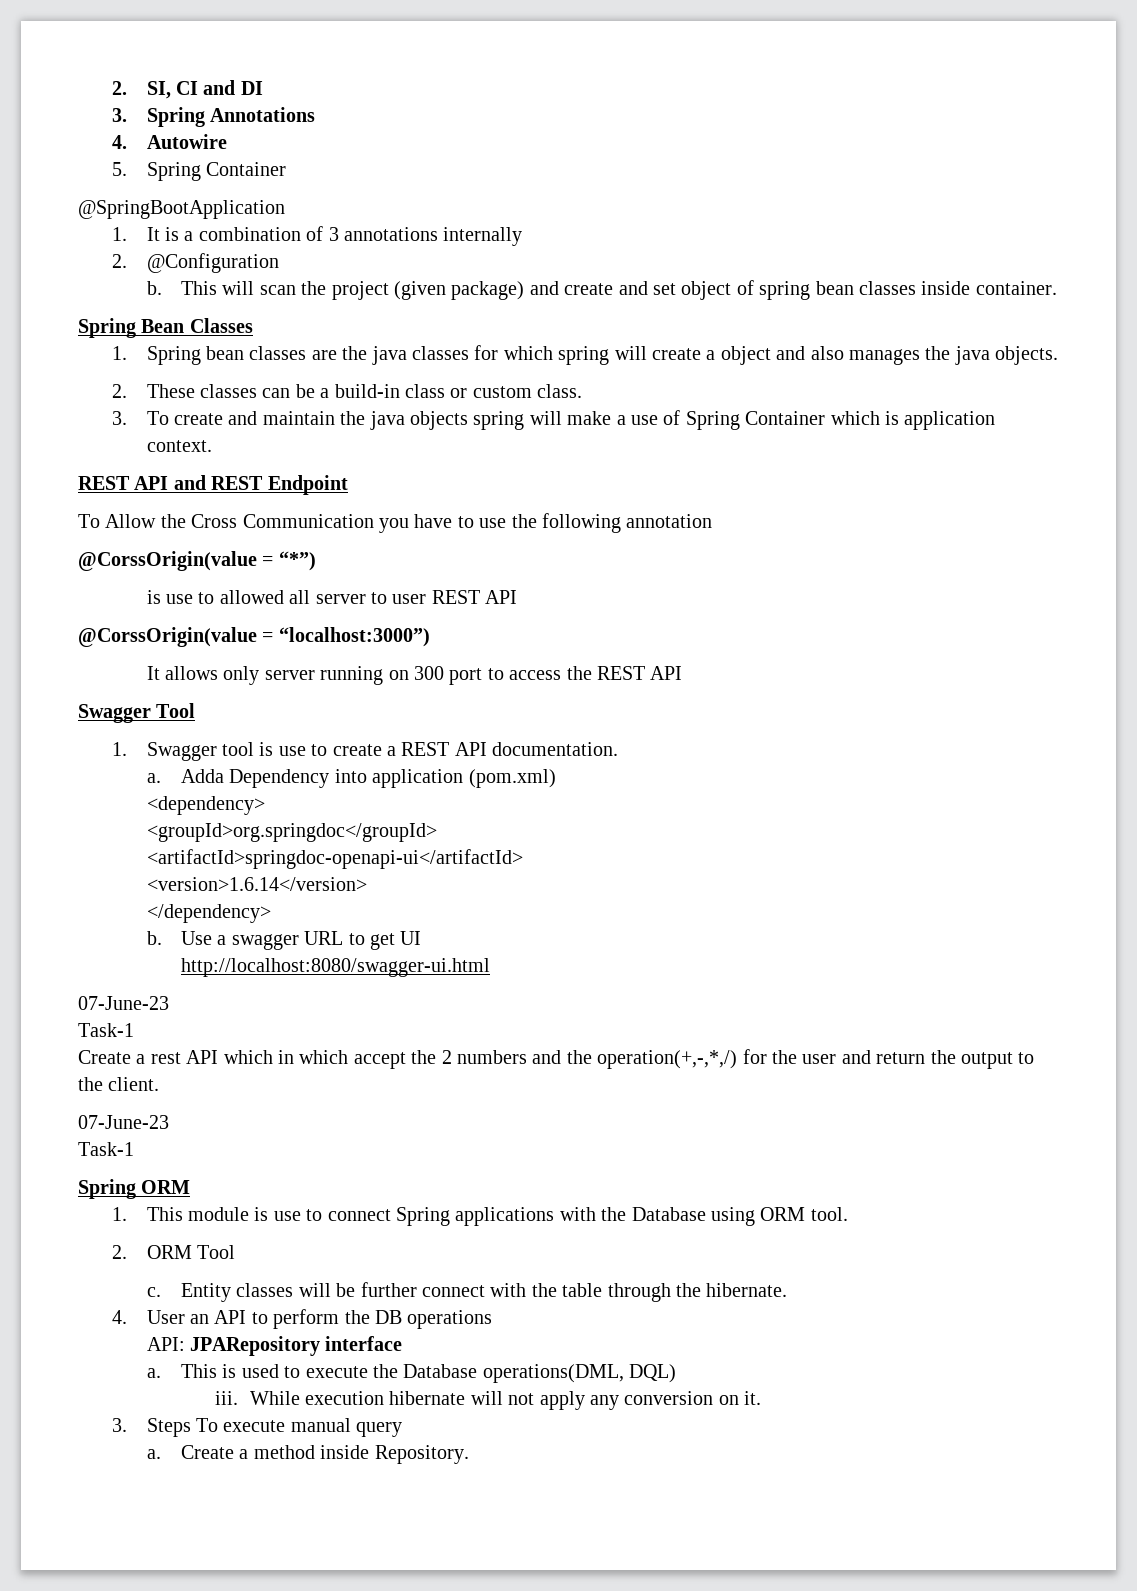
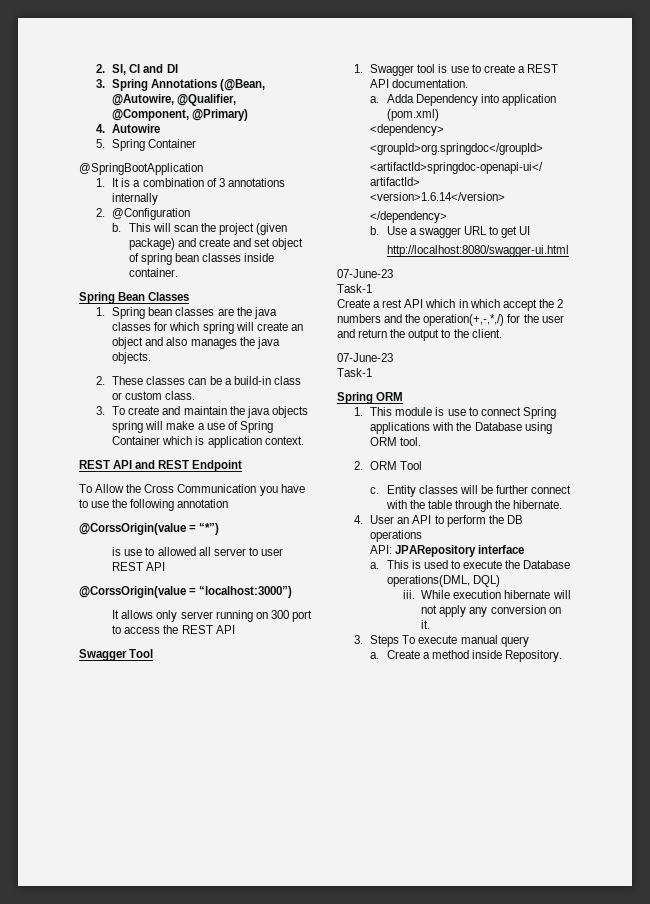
(316, 114) none -> [220,79,266,91] [112,94,237,106] [112,109,249,121] (@Bean, @Autowire, @Qualifier, @Component, @Primary)
[706,350,716,360] a -> [290,324,303,331] an

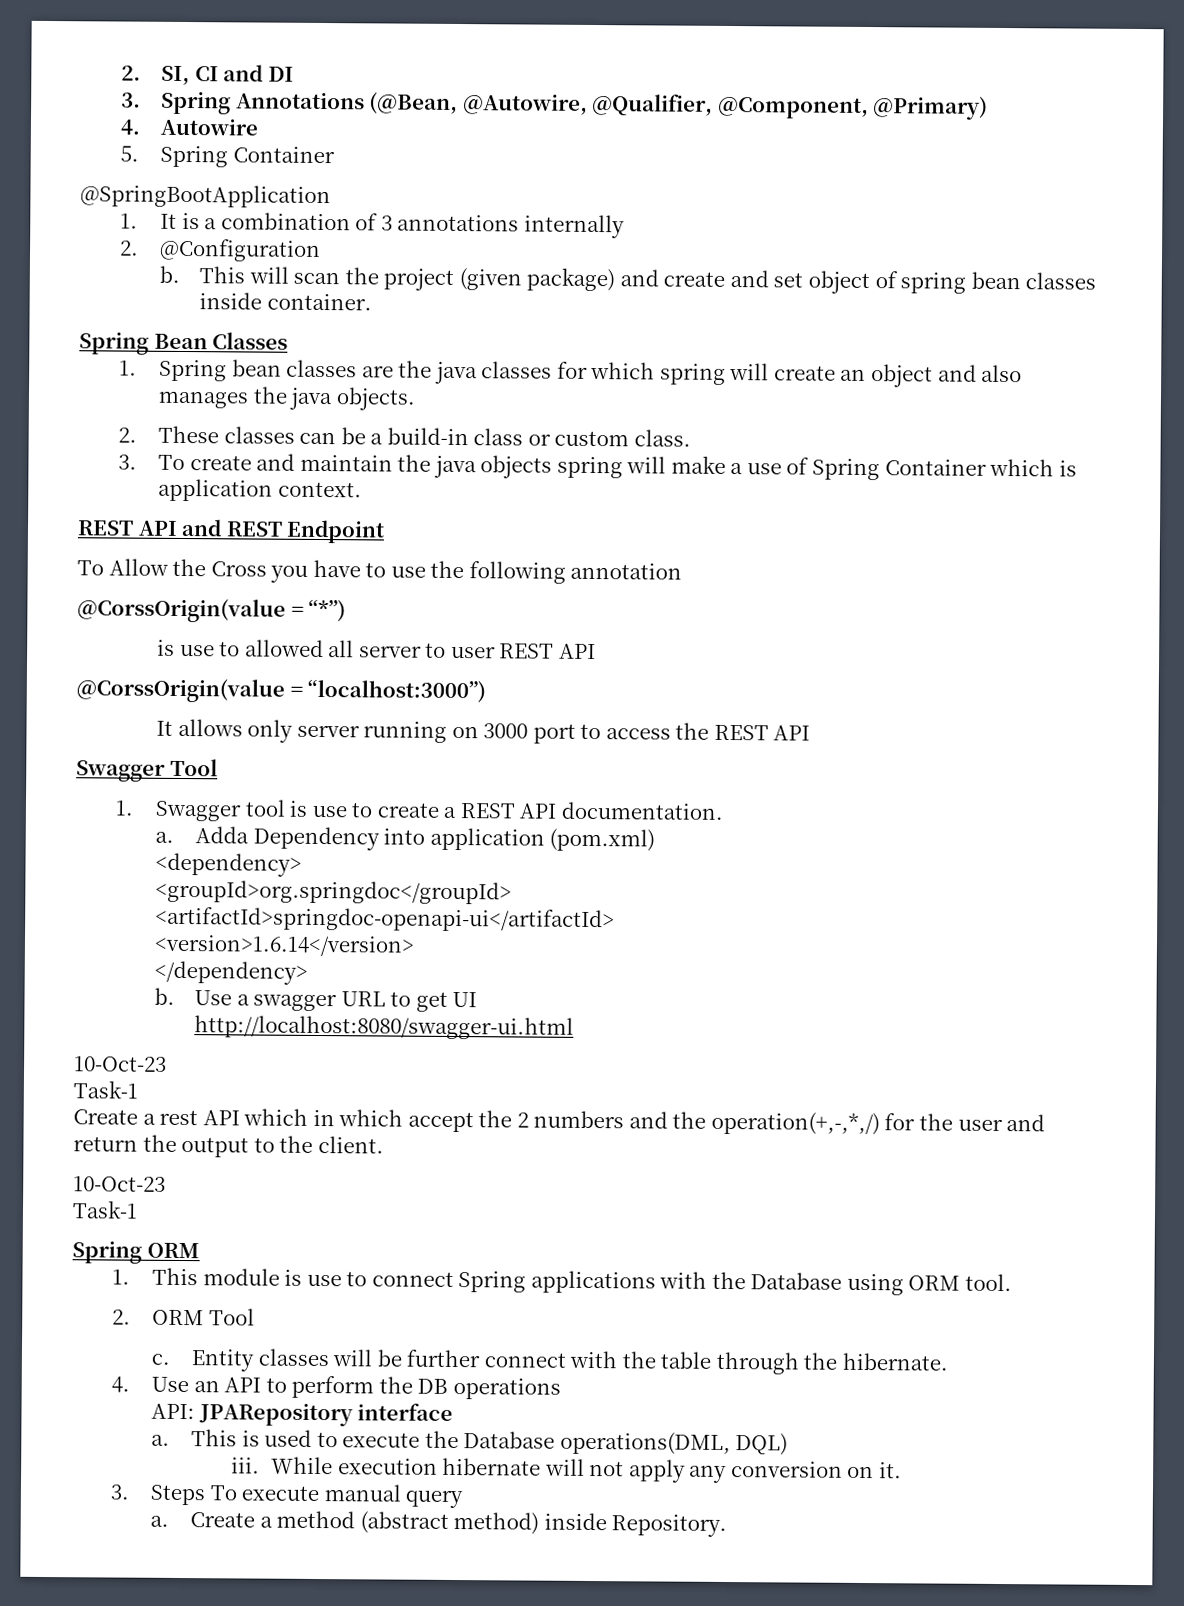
[177,484,257,493] Communication -> (267, 569) none
[270,610,289,619] 300 -> [483,723,529,739] 3000
[337,269,393,278] 07-June-23 -> [74,1056,167,1072] 10-Oct-23
[337,353,393,362] 07-June-23 -> [73,1176,166,1192] 10-Oct-23
[370,515,395,524] User -> [151,1376,190,1393] Use
(470, 654) none -> [359,1511,540,1535] (abstract method)

